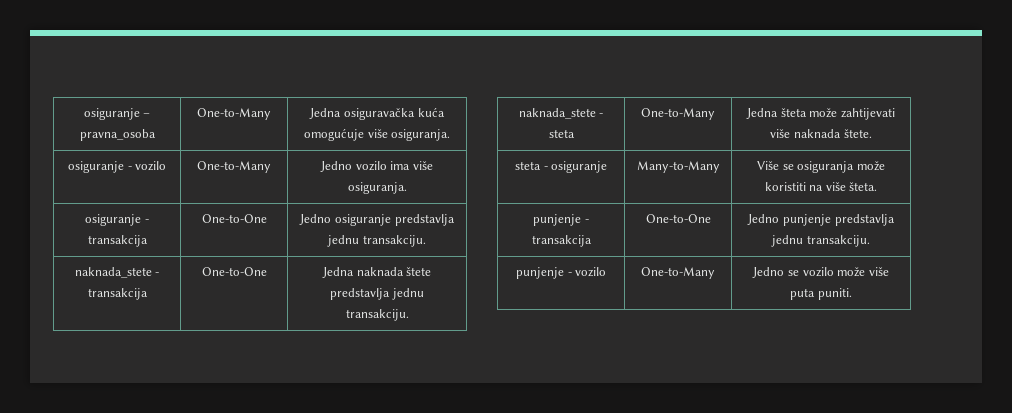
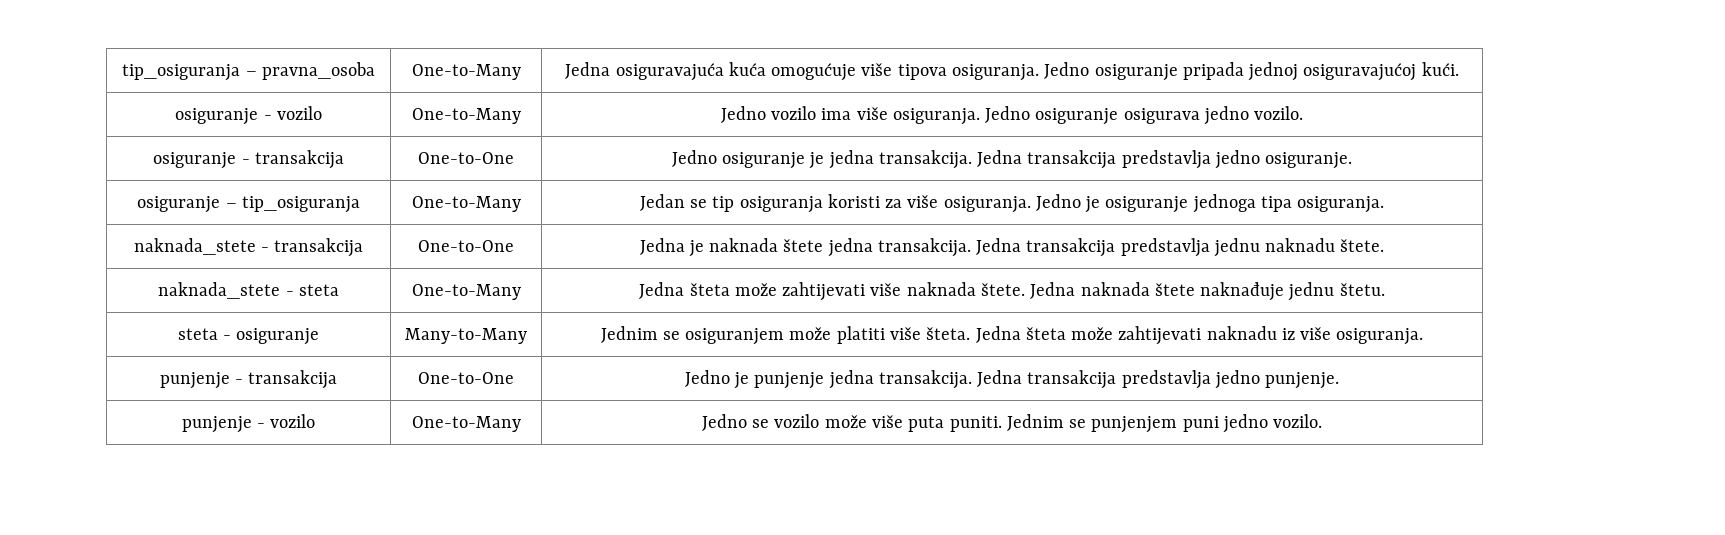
[83,108,140,120] osiguranje -> [122,64,241,81] tip_osiguranja
[344,108,415,120] osiguravačka -> [615,63,724,81] osiguravajuća
[391,129,451,141] osiguranja. -> [897,62,1459,81] tipova osiguranja. Jedno osiguranje pripada jednoj osiguravajućoj kući.
(407, 188) none -> [985,106,1304,125] Jedno osiguranje osigurava jedno vozilo.
[394,214,455,226] [327,235,426,247] predstavlja jednu transakciju. -> [809,150,1353,169] [137,196,360,213] [411,196,521,212] [639,194,1385,213] je jedna transakcija. Jedna transakcija predstavlja jedno osiguranje. // osiguranje – tip_osiguranja | One-to-Many | Jedan se tip osiguranja koristi za više osiguranja. Jedno je osiguranje jednoga tipa osiguranja.
[356,267,432,276] [330,288,424,300] [345,309,409,321] naknada štete predstavlja jednu transakciju. -> [688,238,1385,257] je naknada štete jedna transakcija. Jedna transakcija predstavlja jednu naknadu štete.
[514,161,608,173] [636,161,720,173] [757,161,885,173] [764,182,878,191] // steta - osiguranje | Many-to-Many | Više se osiguranja može koristiti na više šteta. -> [1030,282,1385,301] [177,328,320,345] [405,328,527,344] [600,326,1424,345] Jedna naknada štete naknađuje jednu štetu. // steta - osiguranje | Many-to-Many | Jednim se osiguranjem može platiti više šteta. Jedna šteta može zahtijevati naknadu iz više osiguranja.
[783,214,895,226] [771,235,870,247] punjenje predstavlja jednu transakciju. -> [734,370,1340,389] je punjenje jedna transakcija. Jedna transakcija predstavlja jedno punjenje.
(852, 294) none -> [1006,414,1323,433] Jednim se punjenjem puni jedno vozilo.

